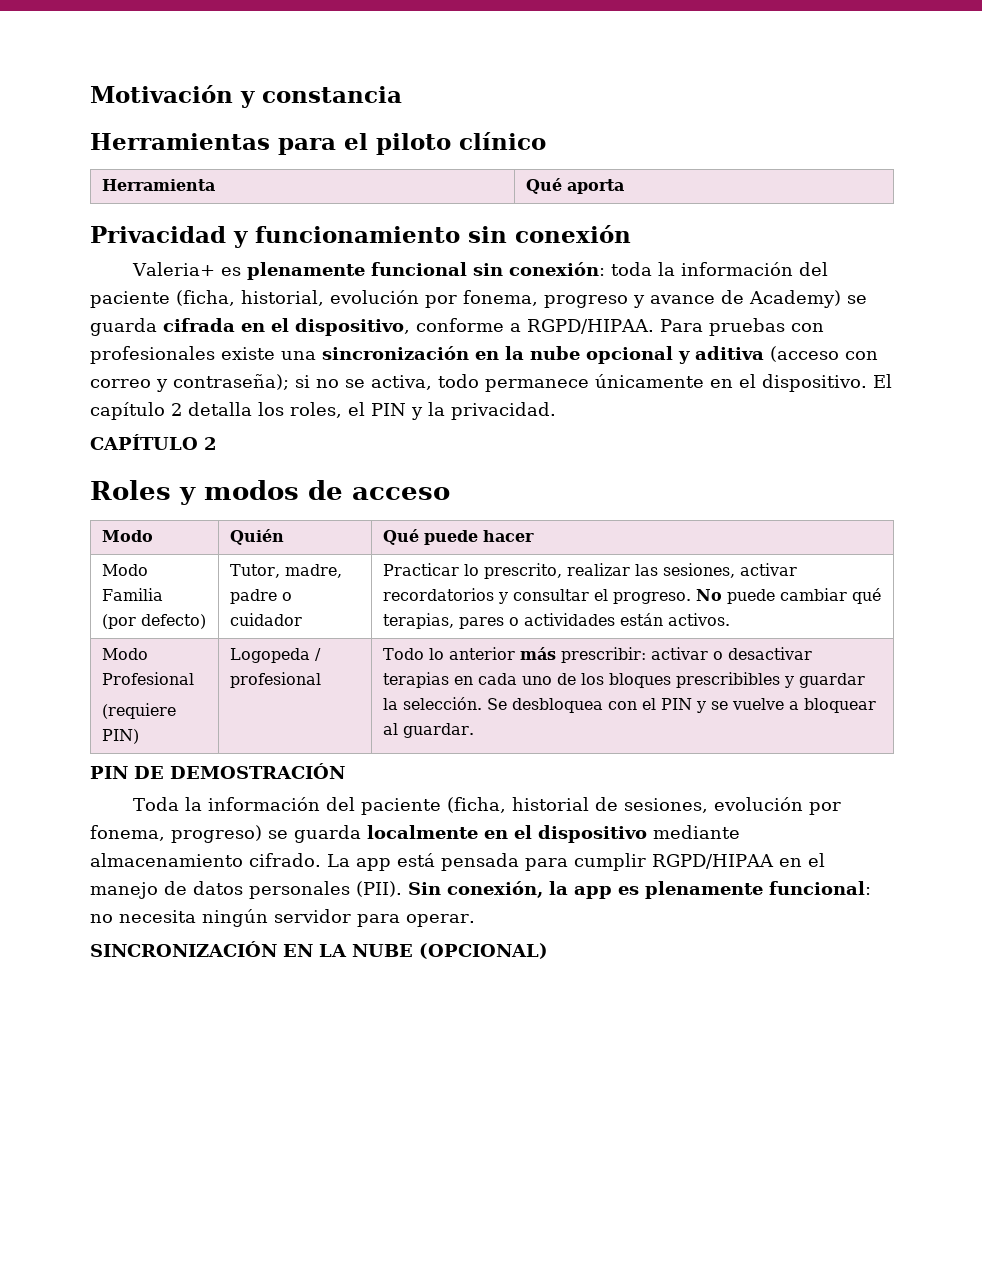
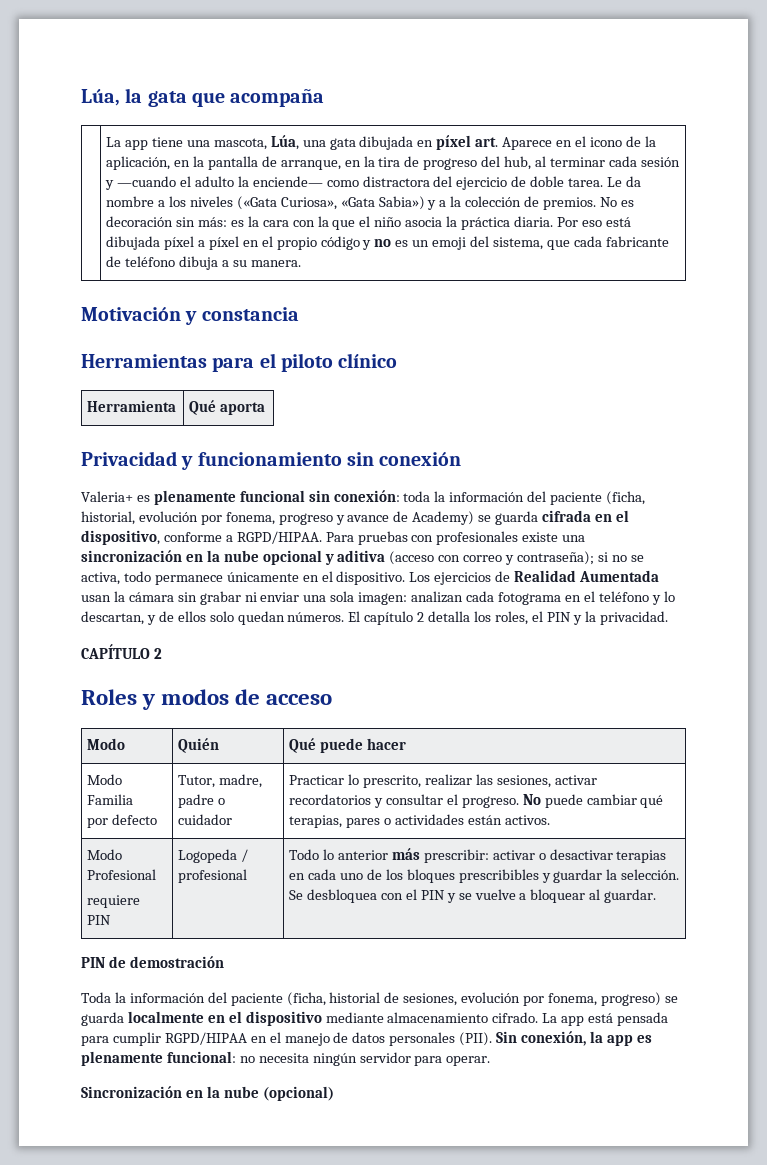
(90, 94) none -> [81,88,325,107] [106,135,656,150] [106,156,680,170] [105,176,641,190] [106,196,634,210] [106,216,631,230] [106,236,669,250] [106,256,301,270] Lúa, la gata que acompaña // | La app tiene una mascota, Lúa, una gata dibujada en píxel art. Aparece en el icono de la aplicación, en la pantalla de arranque, en la tira de progreso del hub, al terminar cada sesión y —cuando el adulto la enciende— como distractora del ejercicio de doble tarea. Le da nombre a los niveles («Gata Curiosa», «Gata Sabia») y a la colección de premios. No es decoración sin más: es la cara con la que el niño asocia la práctica diaria. Por eso está dibujada píxel a píxel en el propio código y no es un emoji del sistema, que cada fabricante de teléfono dibuja a su manera. //
(867, 383) none -> [409,570,660,585] [81,591,675,605] [81,611,345,625] Los ejercicios de Realidad Aumentada usan la cámara sin grabar ni enviar una sola imagen: analizan cada fotograma en el teléfono y lo descartan, y de ellos solo quedan números.
[101,614,206,629] (por defecto) -> [87,814,158,828] por defecto
[101,703,176,719] [101,729,139,744] (requiere PIN) -> [87,895,141,908] [87,915,112,925] requiere PIN
[134,763,345,779] DE DEMOSTRACIÓN -> [108,956,224,968] de demostración
[90,941,548,959] SINCRONIZACIÓN EN LA NUBE (OPCIONAL) -> [81,1086,334,1101] Sincronización en la nube (opcional)

